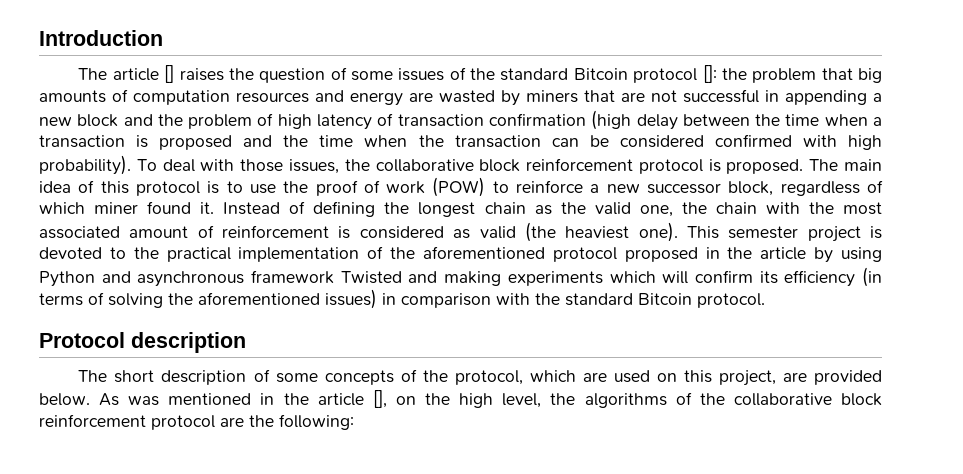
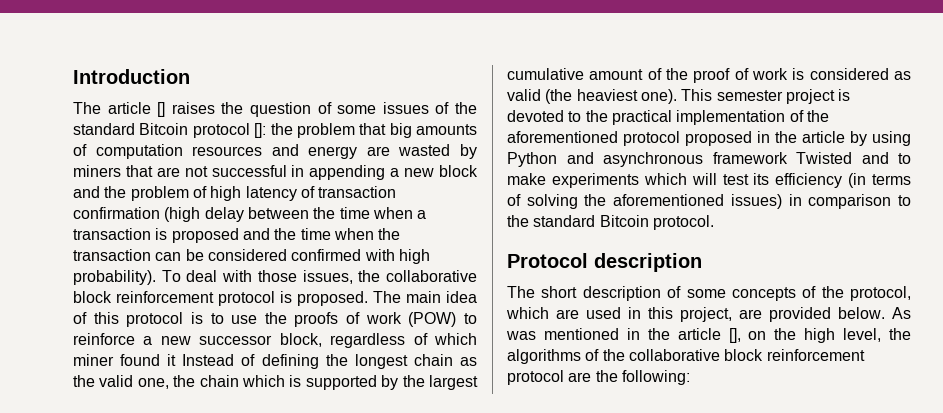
[315,180,358,196] proof -> [294,312,339,327] proofs
[200,202,215,214] it. -> [167,354,177,366] it
[765,202,882,215] [39,225,330,239] with the most associated amount of reinforcement -> [242,375,478,390] [507,68,788,83] which is supported by the largest cumulative amount of the proof of work
[444,271,502,286] making -> [898,153,911,164] [507,173,546,185] to make
[694,270,753,283] confirm -> [722,174,749,185] test
[496,293,530,305] with -> [898,195,911,206] to
[656,373,677,382] on -> [628,307,641,319] in

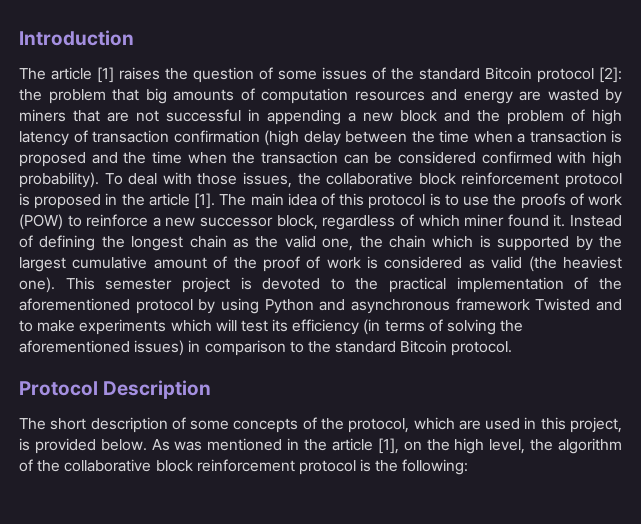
[157,102,166,117] [] -> [97,67,114,83] [1]
[254,123,267,138] []: -> [599,67,622,83] [2]:
[297,291,368,306] proposed. -> [34,193,216,209] proposed in the article [1].
[167,354,177,366] it -> [553,214,566,227] it.
[685,131,845,146] proposed in the article -> (193, 306) none
[594,253,702,272] description -> [103,380,212,399] Description
[739,309,762,319] are -> [19,438,30,451] is
[728,328,741,343] [], -> [377,438,399,454] [1],
[507,349,581,364] algorithms -> [558,438,623,454] algorithm
[568,372,592,382] are -> [360,459,372,472] is

